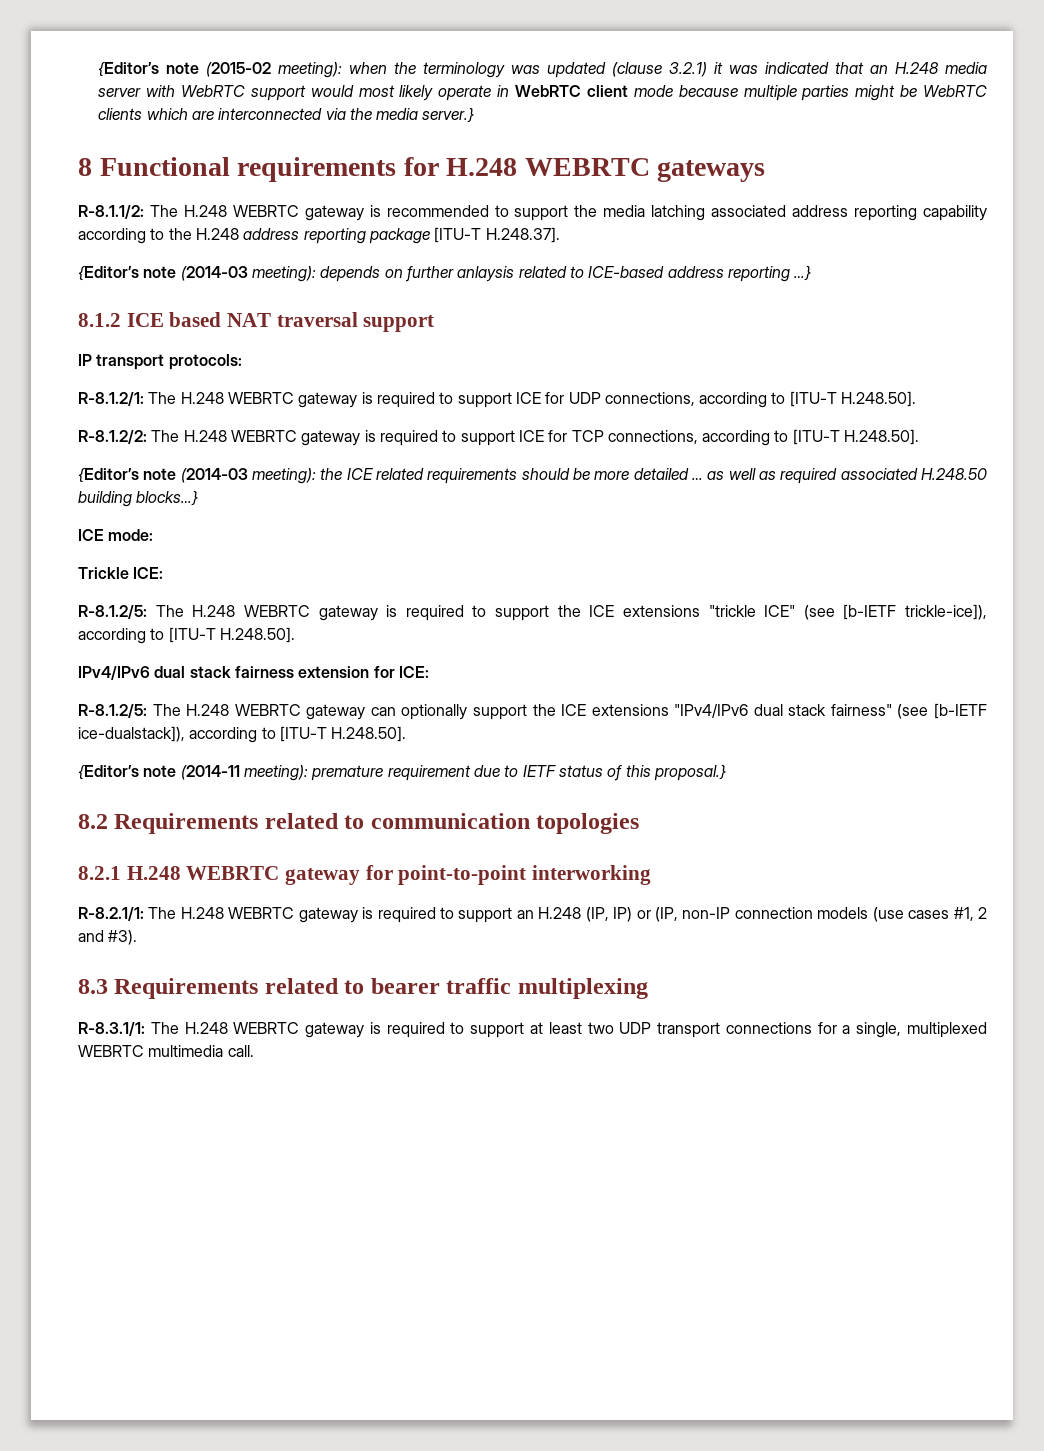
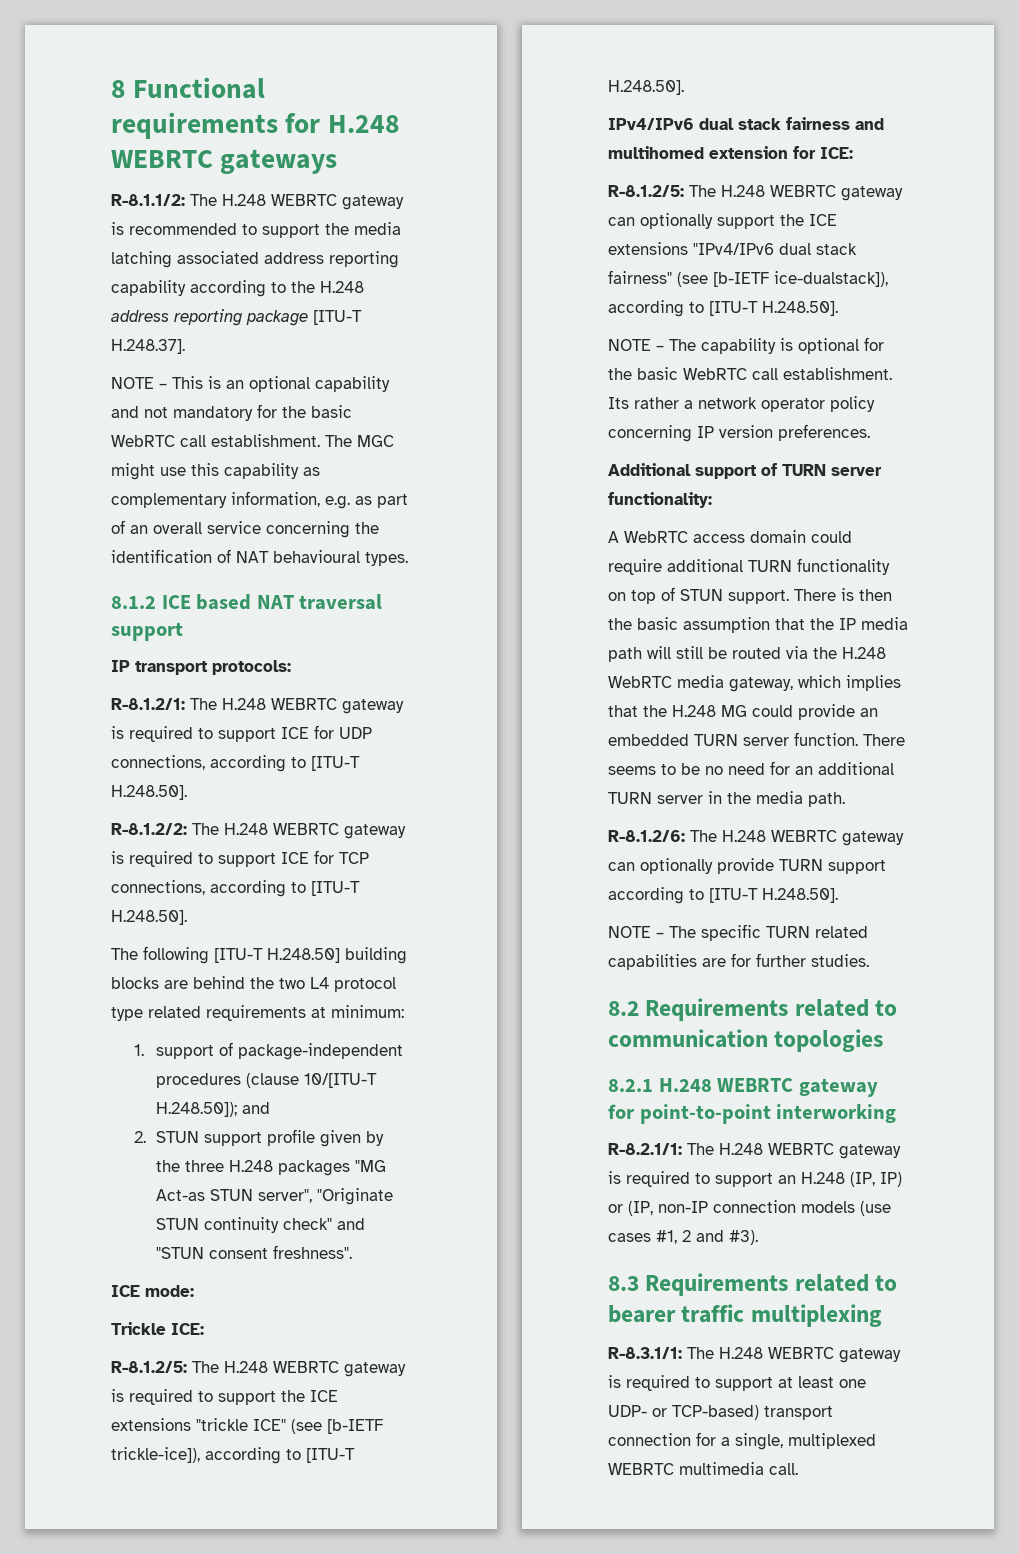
[98,61,987,78] [98,85,987,101] [98,107,475,123] {Editor’s note (2015-02 meeting): when the terminology was updated (clause 3.2.1) it was indicated that an H.248 media server with WebRTC support would most likely operate in WebRTC client mode because multiple parties might be WebRTC clients which are interconnected via the media server.} // -> (111, 89) none
[78,265,812,282] {Editor’s note (2014-03 meeting): depends on further anlaysis related to ICE-based address reporting …} -> [111,376,390,392] [111,404,352,421] [111,434,394,447] [111,463,320,480] [111,491,408,509] [111,520,379,538] [111,549,408,566] NOTE – This is an optional capability and not mandatory for the basic WebRTC call establishment. The MGC might use this capability as complementary information, e.g. as part of an overall service concerning the identification of NAT behavioural types.
[78,467,988,484] [78,490,199,507] {Editor’s note (2014-03 meeting): the ICE related requirements should be more detailed … as well as required associated H.248.50 building blocks…} -> [111,946,407,964] [111,976,396,992] [111,1005,404,1021] [133,1042,404,1060] [156,1073,378,1088] [156,1102,271,1117] [133,1129,385,1147] [156,1160,387,1176] [156,1188,394,1205] [156,1217,366,1233] [156,1245,353,1259] The following [ITU-T H.248.50] building blocks are behind the two L4 protocol type related requirements at minimum: // 1. support of package-independent procedures (clause 10/[ITU-T H.248.50]); and // 2. STUN support profile given by the three H.248 packages "MG Act-as STUN server", "Originate STUN continuity check" and "STUN consent freshness".
(294, 672) none -> [855,118,884,130] [608,146,704,159] and multihomed
[78,764,726,781] {Editor’s note (2014-11 meeting): premature requirement due to IETF status of this proposal.} -> [608,337,884,354] [608,367,892,380] [608,396,875,412] [608,424,870,442] [608,463,882,479] [608,492,712,508] [608,530,852,543] [608,558,890,575] [608,587,892,604] [608,617,908,633] [608,646,886,662] [608,675,901,692] [608,704,878,720] [608,732,905,746] [608,761,894,775] [608,791,845,807] [608,830,904,846] [608,858,886,874] [608,887,838,904] [608,924,868,941] [608,953,869,970] NOTE – The capability is optional for the basic WebRTC call establishment. Its rather a network operator policy concerning IP version preferences. // Additional support of TURN server functionality: // A WebRTC access domain could require additional TURN functionality on top of STUN support. There is then the basic assumption that the IP media path will still be routed via the H.248 WebRTC media gateway, which implies that the H.248 MG could provide an embedded TURN server function. There seems to be no need for an additional TURN server in the media path. // R-8.1.2/6: The H.248 WEBRTC gateway can optionally provide TURN support according to [ITU-T H.248.50]. // NOTE – The specific TURN related capabilities are for further studies.
[587,1022,812,1038] two UDP transport connections -> [839,1379,866,1388] [608,1405,833,1420] [608,1433,691,1446] one UDP- or TCP-based) transport connection

